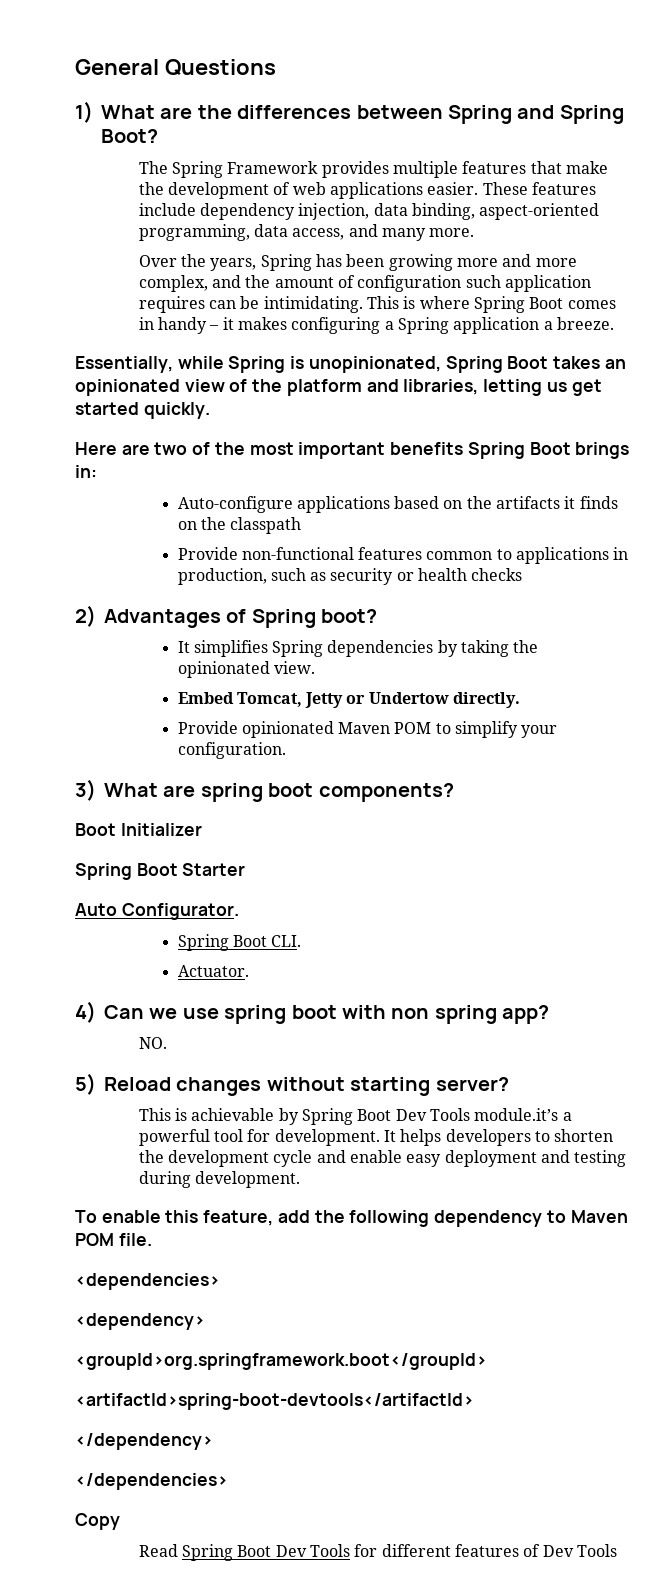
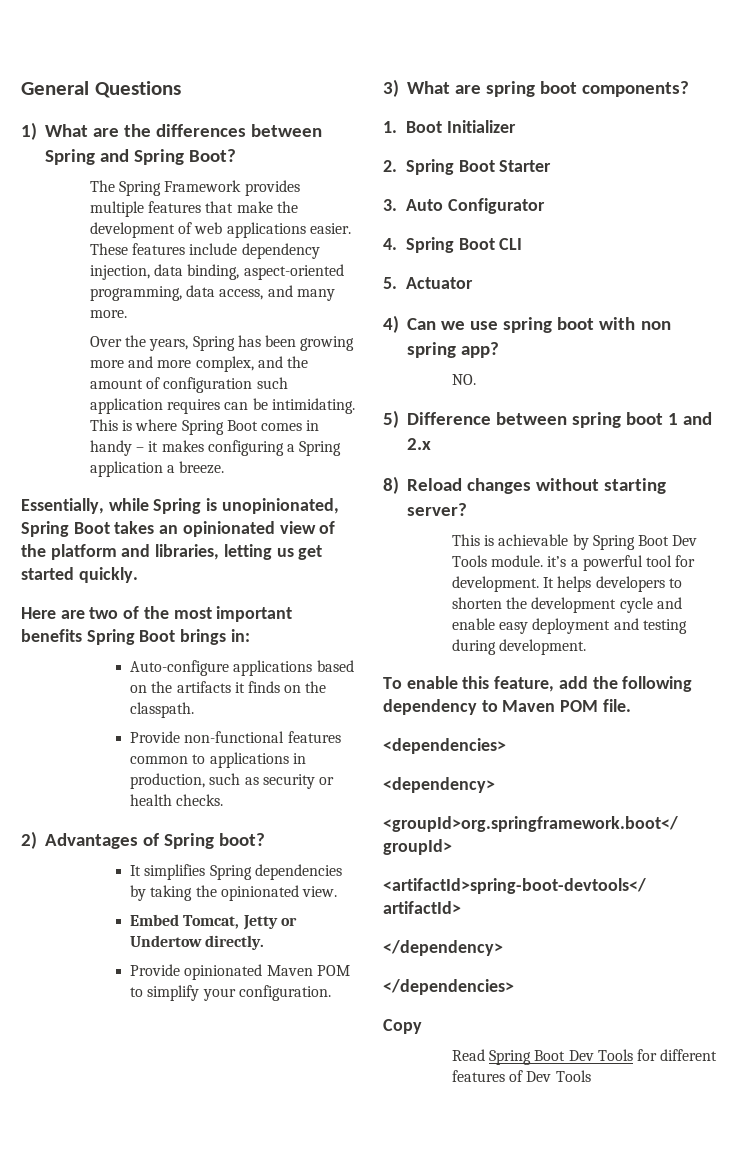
[230,517,302,534] classpath -> [130,702,195,718] classpath.
[471,568,523,581] checks -> [176,794,224,806] checks.
(454, 792) none -> [383,121,397,133] 1.
(202, 829) none -> [383,160,397,172] 2.
[75,903,239,920] [177,934,302,951] [177,965,249,977] Auto Configurator. // Spring Boot CLI. // Actuator. -> [383,198,545,214] [383,237,523,253] [383,277,474,289] 3. Auto Configurator // 4. Spring Boot CLI // 5. Actuator
(96, 1084) none -> [406,412,713,428] [406,438,431,450] [383,476,399,494] Difference between spring boot 1 and 2.x // 8)
[474,1108,559,1121] module.it’s -> [491,555,567,567] module. it’s

